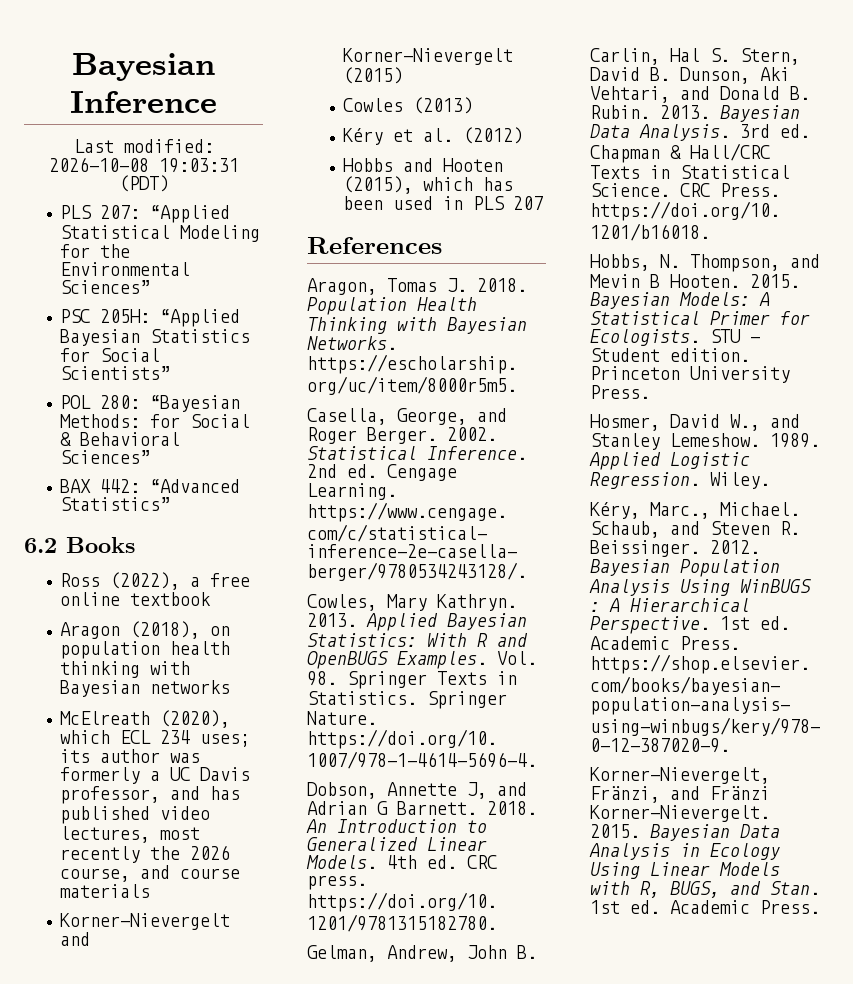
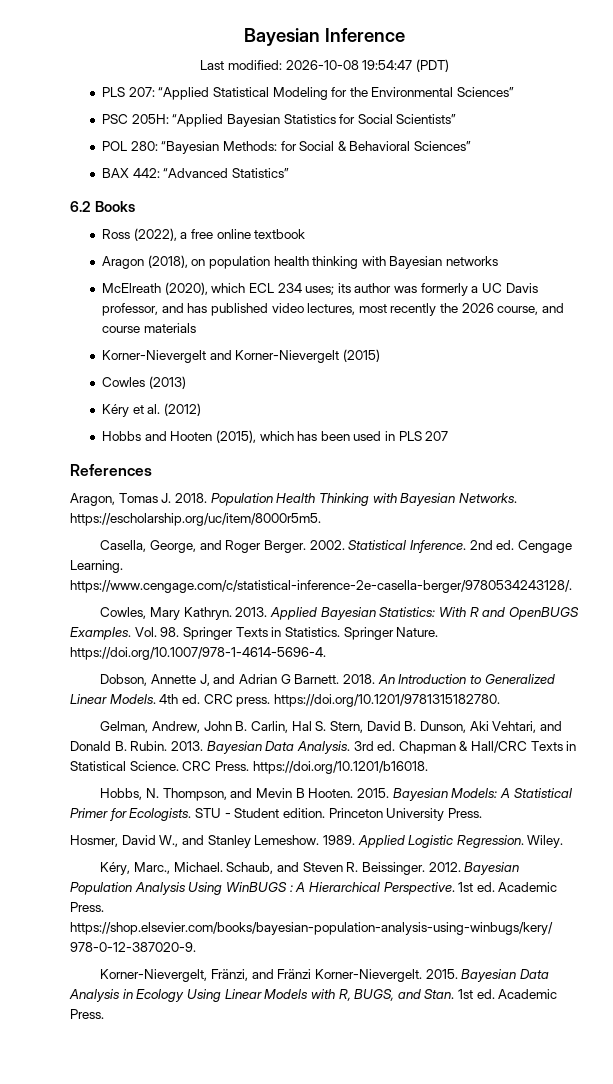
[158,158,239,173] 19:03:31 -> [362,60,413,70] 19:54:47

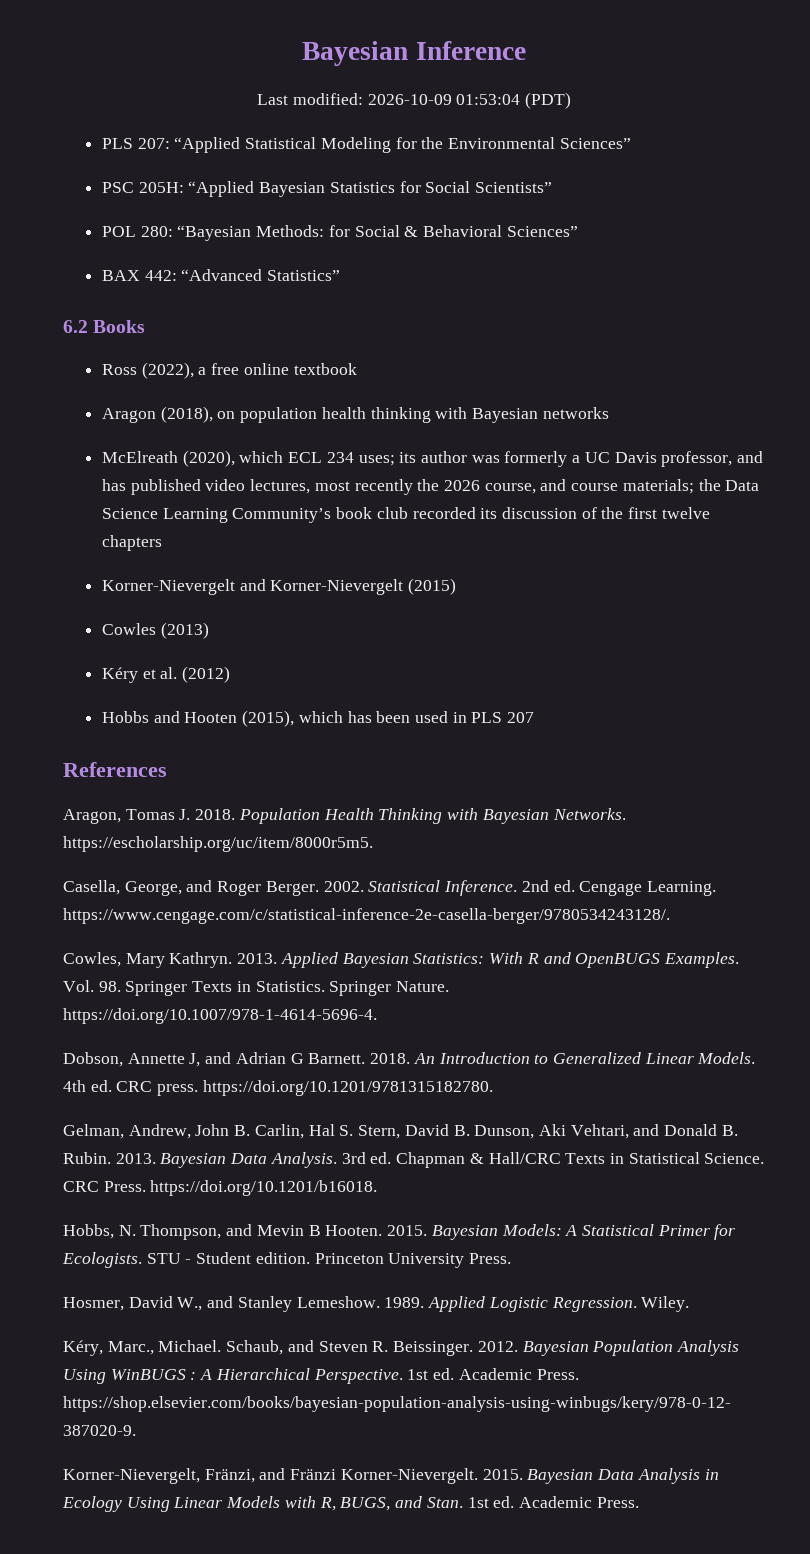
[285,60,413,70] 2026-10-08 19:54:47 -> [367,94,521,105] 2026-10-09 01:53:04
[143,323,196,333] materials -> [622,479,760,494] [101,507,710,523] [101,535,162,551] materials; the Data Science Learning Community’s book club recorded its discussion of the first twelve chapters

